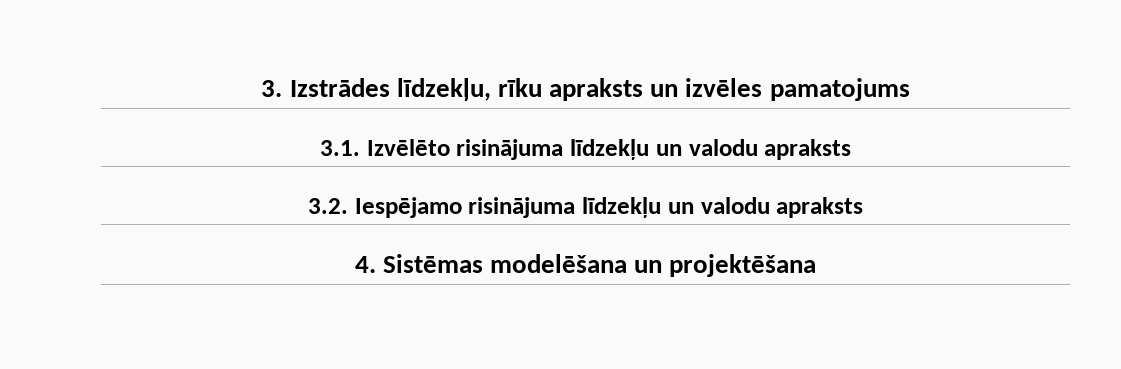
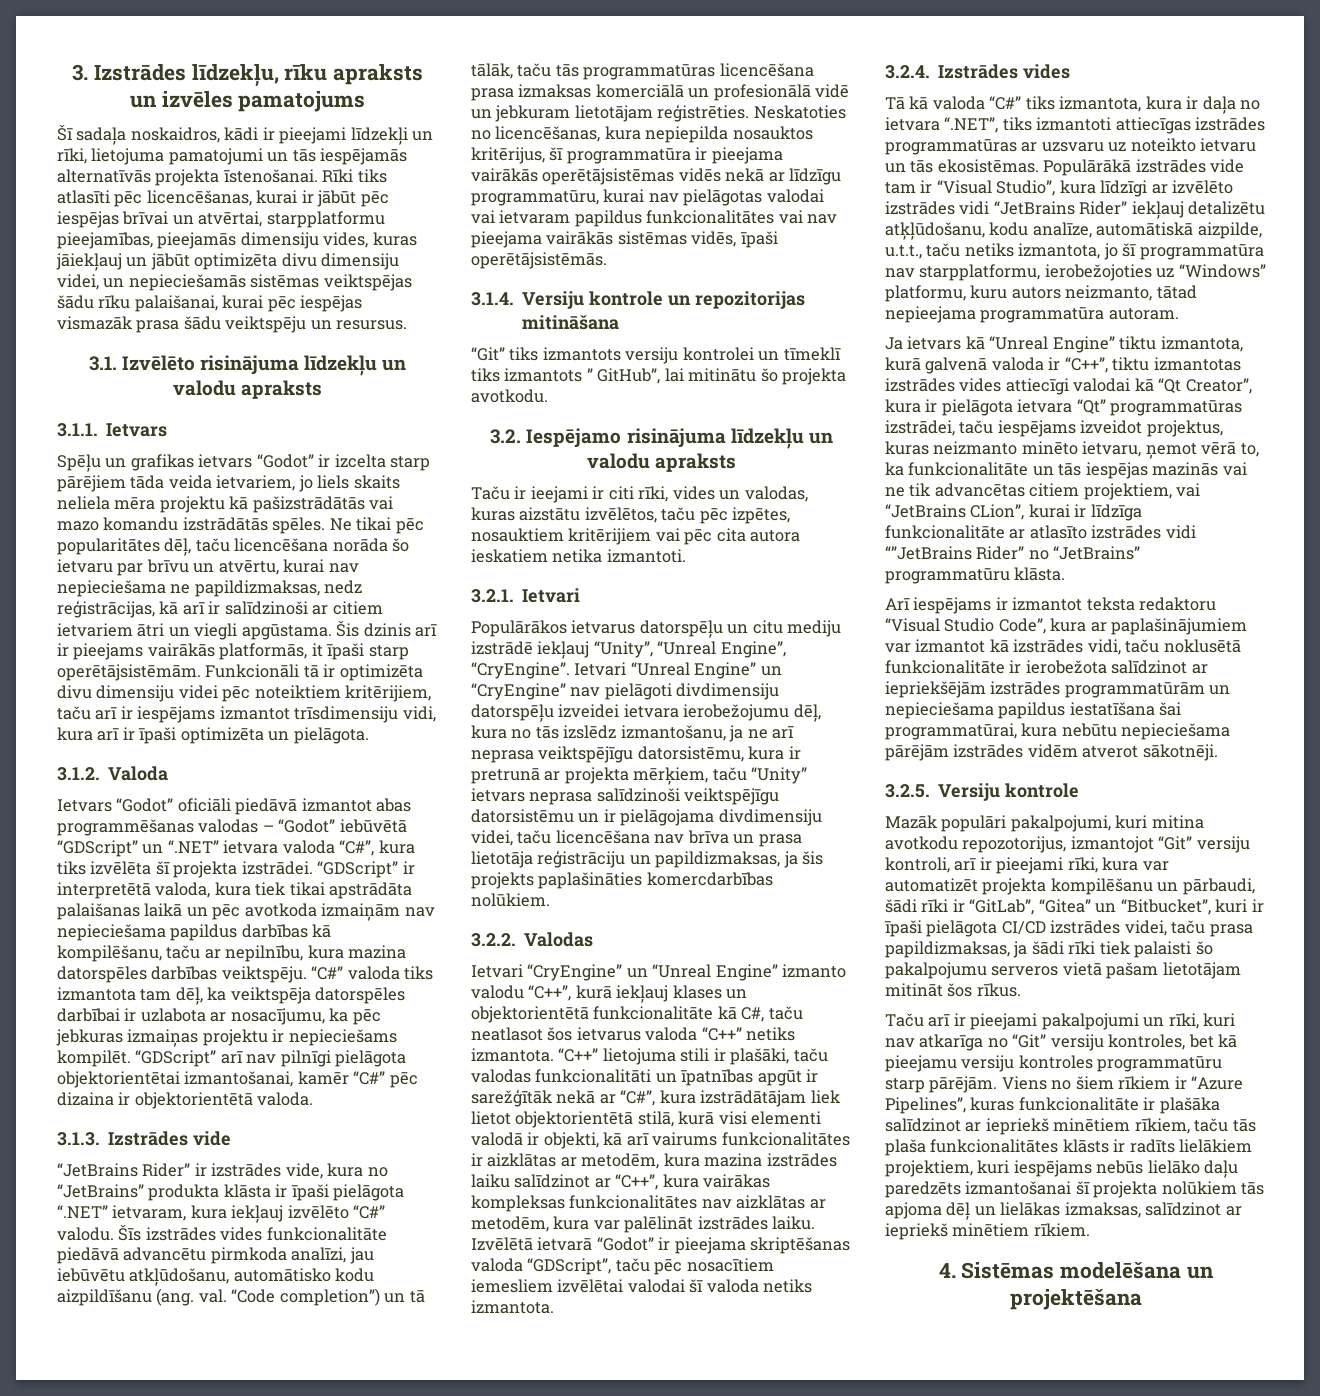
(910, 89) none -> [57,125,434,145] [57,148,408,165] [57,169,387,186] [57,190,389,207] [57,211,385,228] [57,232,417,249] [56,253,400,271] [57,274,412,291] [57,295,363,312] [57,316,408,333] // Šī sadaļa noskaidros, kādi ir pieejami līdzekļi un rīki, lietojuma pamatojumi un tās iespējamās alternatīvās projekta īstenošanai. Rīki tiks atlasīti pēc licencēšanas, kurai ir jābūt pēc iespējas brīvai un atvērtai, starpplatformu pieejamības, pieejamās dimensiju vides, kuras jāiekļauj un jābūt optimizēta divu dimensiju videi, un nepieciešamās sistēmas veiktspējas šādu rīku palaišanai, kurai pēc iespējas vismazāk prasa šādu veiktspēju un resursus.
(852, 149) none -> [57,423,168,437] [57,454,431,472] [57,475,400,492] [57,496,394,513] [57,517,424,534] [57,538,410,556] [57,559,359,576] [57,580,363,597] [57,600,383,618] [57,621,438,640] [57,643,409,660] [57,664,423,681] [57,685,432,702] [57,706,436,723] [57,727,369,744] [57,766,169,781] [57,798,412,815] [57,819,407,836] [57,840,415,857] [57,861,415,878] [57,882,413,899] [57,903,435,921] [57,924,332,941] [57,945,407,962] [57,966,434,983] [57,987,406,1005] [57,1008,381,1025] [56,1029,397,1047] [57,1050,407,1067] [57,1071,418,1088] [57,1092,314,1109] [57,1131,232,1146] [57,1163,388,1179] [57,1184,405,1201] [57,1205,386,1223] [57,1225,387,1241] [57,1247,374,1264] [57,1268,375,1286] [57,1288,425,1306] [471,63,814,80] [471,84,850,101] [471,104,846,122] [471,126,813,143] [471,147,783,164] [471,168,842,185] [471,189,824,206] [471,210,838,227] [471,231,778,248] [471,252,607,269] [471,291,805,309] [522,315,620,330] [471,347,841,364] [471,368,847,385] [471,389,548,403] // 3.1.1. Ietvars // Spēļu un grafikas ietvars “Godot” ir izcelta starp pārējiem tāda veida ietvariem, jo liels skaits neliela mēra projektu kā pašizstrādātās vai mazo komandu izstrādātās spēles. Ne tikai pēc popularitātes dēļ, taču licencēšana norāda šo ietvaru par brīvu un atvērtu, kurai nav nepieciešama ne papildizmaksas, nedz reģistrācijas, kā arī ir salīdzinoši ar citiem ietvariem ātri un viegli apgūstama. Šis dzinis arī ir pieejams vairākās platformās, it īpaši starp operētājsistēmām. Funkcionāli tā ir optimizēta divu dimensiju videi pēc noteiktiem kritērijiem, taču arī ir iespējams izmantot trīsdimensiju vidi, kura arī ir īpaši optimizēta un pielāgota. // 3.1.2. Valoda // Ietvars “Godot” oficiāli piedāvā izmantot abas programmēšanas valodas – “Godot” iebūvētā “GDScript” un “.NET” ietvara valoda “C#”, kura tiks izvēlēta šī projekta izstrādei. “GDScript” ir interpretētā valoda, kura tiek tikai apstrādāta palaišanas laikā un pēc avotkoda izmaiņām nav nepieciešama papildus darbības kā kompilēšanu, taču ar nepilnību, kura mazina datorspēles darbības veiktspēju. “C#” valoda tiks izmantota tam dēļ, ka veiktspēja datorspēles darbībai ir uzlabota ar nosacījumu, ka pēc jebkuras izmaiņas projektu ir nepieciešams kompilēt. “GDScript” arī nav pilnīgi pielāgota objektorientētai izmantošanai, kamēr “C#” pēc dizaina ir objektorientētā valoda. // 3.1.3. Izstrādes vide // “JetBrains Rider” ir izstrādes vide, kura no “JetBrains” produkta klāsta ir īpaši pielāgota “.NET” ietvaram, kura iekļauj izvēlēto “C#” valodu. Šīs izstrādes vides funkcionalitāte piedāvā advancētu pirmkoda analīzi, jau iebūvētu atkļūdošanu, automātisko kodu aizpildīšanu (ang. val. “Code completion”) un tā tālāk, taču tās programmatūras licencēšana prasa izmaksas komerciālā un profesionālā vidē un jebkuram lietotājam reģistrēties. Neskatoties no licencēšanas, kura nepiepilda nosauktos kritērijus, šī programmatūra ir pieejama vairākās operētājsistēmas vidēs nekā ar līdzīgu programmatūru, kurai nav pielāgotas valodai vai ietvaram papildus funkcionalitātes vai nav pieejama vairākās sistēmas vidēs, īpaši operētājsistēmās. // 3.1.4. Versiju kontrole un repozitorijas mitināšana // “Git” tiks izmantots versiju kontrolei un tīmeklī tiks izmantots ” GitHub”, lai mitinātu šo projekta avotkodu.
(864, 207) none -> [471,486,808,503] [471,507,791,524] [471,528,801,545] [471,549,686,563] [471,588,581,603] [471,620,842,638] [471,641,786,659] [471,662,782,679] [471,683,780,700] [471,704,821,722] [471,725,795,742] [471,746,801,763] [471,767,808,785] [471,788,780,805] [471,809,822,826] [471,830,802,847] [471,850,824,868] [471,872,773,889] [471,893,550,907] [471,932,594,947] [471,964,847,981] [471,985,748,1003] [471,1006,803,1023] [471,1027,796,1041] [471,1048,828,1065] [471,1069,819,1086] [471,1089,841,1107] [471,1111,822,1128] [471,1132,850,1149] [471,1153,837,1169] [471,1174,771,1190] [471,1195,826,1212] [471,1216,816,1233] [471,1237,851,1254] [471,1258,774,1275] [471,1279,813,1293] [471,1300,554,1314] [885,64,1071,79] [885,96,1261,114] [885,117,1266,134] [885,138,1257,155] [885,159,1245,176] [885,180,1234,197] [885,201,1266,219] [885,222,1262,240] [885,243,1264,260] [885,264,1266,281] [885,285,1197,302] [885,306,1179,323] [885,336,1243,353] [885,357,1241,374] [885,378,1252,395] [885,399,1243,416] [885,420,1223,437] [885,441,1259,459] [885,462,1247,479] [885,483,1201,500] [885,504,1142,521] [885,525,1196,539] [885,546,1141,560] [885,567,1066,584] [885,597,1217,614] [885,618,1248,635] [885,639,1241,655] [885,660,1208,674] [885,681,1231,698] [885,702,1182,719] [885,723,1231,740] [885,744,1218,761] [885,783,1080,801] [885,815,1204,832] [885,836,1250,853] [885,857,1169,874] [885,878,1255,895] [885,899,1264,915] [884,920,1253,937] [885,941,1213,958] [885,962,1241,979] [885,983,1021,997] [885,1013,1236,1030] [885,1034,1238,1051] [885,1055,1223,1072] [885,1076,1244,1093] [885,1097,1220,1114] [885,1118,1256,1135] [885,1139,1253,1156] [885,1160,1239,1178] [885,1181,1265,1198] [885,1202,1242,1220] [885,1223,1090,1240] // Taču ir ieejami ir citi rīki, vides un valodas, kuras aizstātu izvēlētos, taču pēc izpētes, nosauktiem kritērijiem vai pēc cita autora ieskatiem netika izmantoti. // 3.2.1. Ietvari // Populārākos ietvarus datorspēļu un citu mediju izstrādē iekļauj “Unity”, “Unreal Engine”, “CryEngine”. Ietvari “Unreal Engine” un “CryEngine” nav pielāgoti divdimensiju datorspēļu izveidei ietvara ierobežojumu dēļ, kura no tās izslēdz izmantošanu, ja ne arī neprasa veiktspējīgu datorsistēmu, kura ir pretrunā ar projekta mērķiem, taču “Unity” ietvars neprasa salīdzinoši veiktspējīgu datorsistēmu un ir pielāgojama divdimensiju videi, taču licencēšana nav brīva un prasa lietotāja reģistrāciju un papildizmaksas, ja šis projekts paplašināties komercdarbības nolūkiem. // 3.2.2. Valodas // Ietvari “CryEngine” un “Unreal Engine” izmanto valodu “C++”, kurā iekļauj klases un objektorientētā funkcionalitāte kā C#, taču neatlasot šos ietvarus valoda “C++” netiks izmantota. “C++” lietojuma stili ir plašāki, taču valodas funkcionalitāti un īpatnības apgūt ir sarežģītāk nekā ar “C#”, kura izstrādātājam liek lietot objektorientētā stilā, kurā visi elementi valodā ir objekti, kā arī vairums funkcionalitātes ir aizklātas ar metodēm, kura mazina izstrādes laiku salīdzinot ar “C++”, kura vairākas kompleksas funkcionalitātes nav aizklātas ar metodēm, kura var palēlināt izstrādes laiku. Izvēlētā ietvarā “Godot” ir pieejama skriptēšanas valoda “GDScript”, taču pēc nosacītiem iemesliem izvēlētai valodai šī valoda netiks izmantota. // 3.2.4. Izstrādes vides // Tā kā valoda “C#” tiks izmantota, kura ir daļa no ietvara “.NET”, tiks izmantoti attiecīgas izstrādes programmatūras ar uzsvaru uz noteikto ietvaru un tās ekosistēmas. Populārākā izstrādes vide tam ir “Visual Studio”, kura līdzīgi ar izvēlēto izstrādes vidi “JetBrains Rider” iekļauj detalizētu atķļūdošanu, kodu analīze, automātiskā aizpilde, u.t.t., taču netiks izmantota, jo šī programmatūra nav starpplatformu, ierobežojoties uz “Windows” platformu, kuru autors neizmanto, tātad nepieejama programmatūra autoram. // Ja ietvars kā “Unreal Engine” tiktu izmantota, kurā galvenā valoda ir “C++”, tiktu izmantotas izstrādes vides attiecīgi valodai kā “Qt Creator”, kura ir pielāgota ietvara “Qt” programmatūras izstrādei, taču iespējams izveidot projektus, kuras neizmanto minēto ietvaru, ņemot vērā to, ka funkcionalitāte un tās iespējas mazinās vai ne tik advancētas citiem projektiem, vai “JetBrains CLion”, kurai ir līdzīga funkcionalitāte ar atlasīto izstrādes vidi “”JetBrains Rider” no “JetBrains” programmatūru klāsta. // Arī iespējams ir izmantot teksta redaktoru “Visual Studio Code”, kura ar paplašinājumiem var izmantot kā izstrādes vidi, taču noklusētā funkcionalitāte ir ierobežota salīdzinot ar iepriekšējām izstrādes programmatūrām un nepieciešama papildus iestatīšana šai programmatūrai, kura nebūtu nepieciešama pārējām izstrādes vidēm atverot sākotnēji. // 3.2.5. Versiju kontrole // Mazāk populāri pakalpojumi, kuri mitina avotkodu repozotorijus, izmantojot “Git” versiju kontroli, arī ir pieejami rīki, kura var automatizēt projekta kompilēšanu un pārbaudi, šādi rīki ir “GitLab”, “Gitea” un “Bitbucket”, kuri ir īpaši pielāgota CI/CD izstrādes videi, taču prasa papildizmaksas, ja šādi rīki tiek palaisti šo pakalpojumu serveros vietā pašam lietotājam mitināt šos rīkus. // Taču arī ir pieejami pakalpojumi un rīki, kuri nav atkarīga no “Git” versiju kontroles, bet kā pieejamu versiju kontroles programmatūru starp pārējām. Viens no šiem rīkiem ir “Azure Pipelines”, kuras funkcionalitāte ir plašāka salīdzinot ar iepriekš minētiem rīkiem, taču tās plaša funkcionalitātes klāsts ir radīts lielākiem projektiem, kuri iespējams nebūs lielāko daļu paredzēts izmantošanai šī projekta nolūkiem tās apjoma dēļ un lielākas izmaksas, salīdzinot ar iepriekš minētiem rīkiem.

